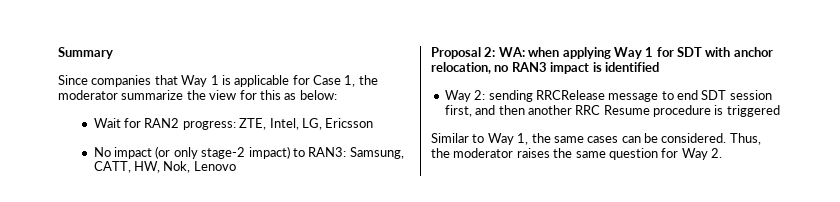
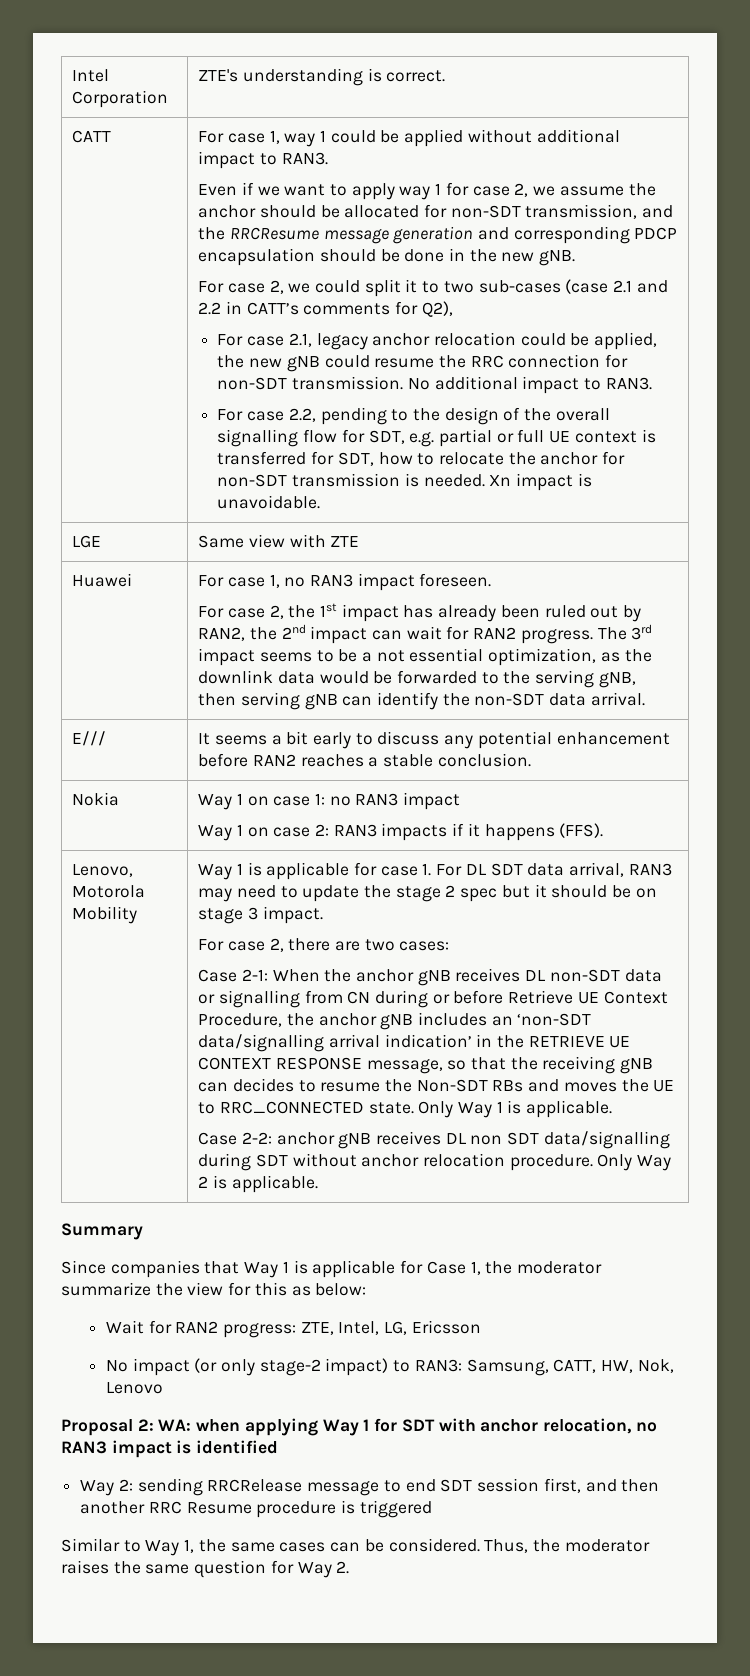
(58, 53) none -> [72,69,110,82] [72,90,169,108] [198,68,446,86] [72,130,112,143] [198,129,620,147] [198,151,328,169] [198,182,656,200] [198,204,674,219] [198,226,678,244] [198,248,576,266] [198,279,668,297] [198,301,453,317] [217,332,658,350] [217,354,629,372] [217,376,652,394] [217,407,610,425] [217,429,656,447] [217,451,626,466] [217,473,592,491] [217,495,321,509] [72,535,102,548] [198,534,360,548] [72,573,133,587] [198,573,492,591] [198,603,642,622] [198,624,653,644] [198,648,652,666] [198,670,636,688] [198,692,645,710] [72,731,107,746] [198,731,670,749] [198,753,531,767] [72,792,120,806] [198,792,461,810] [198,823,604,841] [72,864,134,877] [72,885,146,898] [72,906,138,924] [198,862,672,880] [198,884,657,902] [198,906,323,924] [198,938,450,952] [198,968,662,986] [198,990,668,1008] [198,1012,592,1030] [198,1034,631,1052] [198,1056,654,1074] [198,1078,675,1092] [198,1100,613,1118] [198,1131,670,1149] [198,1153,672,1171] [198,1175,318,1193] Intel Corporation | ZTE's understanding is correct. // CATT | For case 1, way 1 could be applied without additional impact to RAN3. // Even if we want to apply way 1 for case 2, we assume the anchor should be allocated for non-SDT transmission, and the RRCResume message generation and corresponding PDCP encapsulation should be done in the new gNB. // For case 2, we could split it to two sub-cases (case 2.1 and 2.2 in CATT’s comments for Q2), // For case 2.1, legacy anchor relocation could be applied, the new gNB could resume the RRC connection for non-SDT transmission. No additional impact to RAN3. // For case 2.2, pending to the design of the overall signalling flow for SDT, e.g. partial or full UE context is transferred for SDT, how to relocate the anchor for non-SDT transmission is needed. Xn impact is unavoidable. // LGE | Same view with ZTE // Huawei | For case 1, no RAN3 impact foreseen. // For case 2, the 1st impact has already been ruled out by RAN2, the 2nd impact can wait for RAN2 progress. The 3rd impact seems to be a not essential optimization, as the downlink data would be forwarded to the serving gNB, then serving gNB can identify the non-SDT data arrival. // E/// | It seems a bit early to discuss any potential enhancement before RAN2 reaches a stable conclusion. // Nokia | Way 1 on case 1: no RAN3 impact // Way 1 on case 2: RAN3 impacts if it happens (FFS). // Lenovo, Motorola Mobility | Way 1 is applicable for case 1. For DL SDT data arrival, RAN3 may need to update the stage 2 spec but it should be on stage 3 impact. // For case 2, there are two cases: // Case 2-1: When the anchor gNB receives DL non-SDT data or signalling from CN during or before Retrieve UE Context Procedure, the anchor gNB includes an ‘non-SDT data/signalling arrival indication’ in the RETRIEVE UE CONTEXT RESPONSE message, so that the receiving gNB can decides to resume the Non-SDT RBs and moves the UE to RRC_CONNECTED state. Only Way 1 is applicable. // Case 2-2: anchor gNB receives DL non SDT data/signalling during SDT without anchor relocation procedure. Only Way 2 is applicable. //

